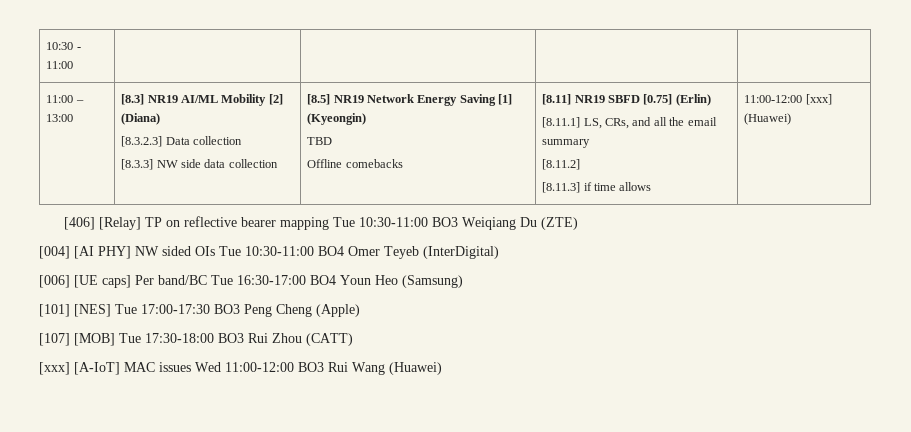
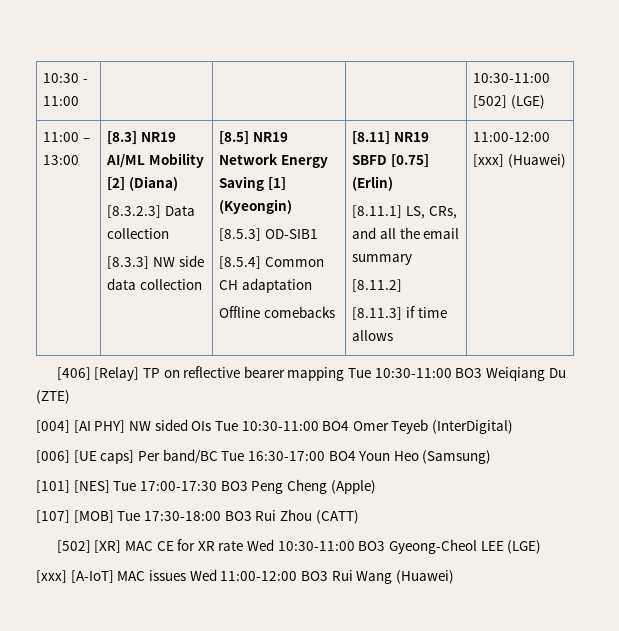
(74, 65) none -> [473,73,551,83] [473,95,546,109] 10:30-11:00 [502] (LGE)
[307,137,333,145] TBD -> [219,228,319,241] [219,256,325,269] [219,278,313,293] [8.5.3] OD-SIB1 // [8.5.4] Common CH adaptation
(353, 339) none -> [56,539,542,554] // [502] [XR] MAC CE for XR rate Wed 10:30-11:00 BO3 Gyeong-Cheol LEE (LGE)

